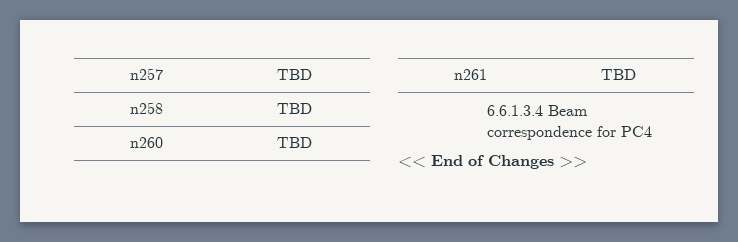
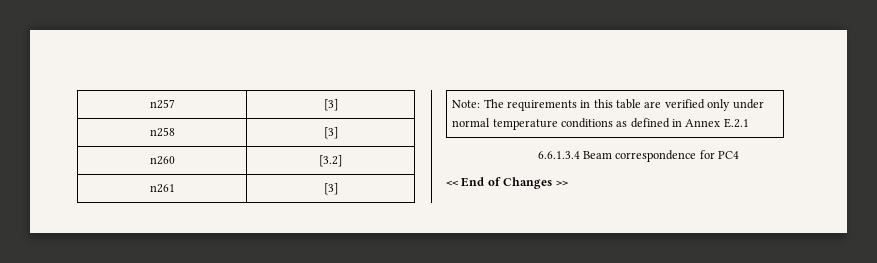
[276,69,312,80] TBD -> [323,99,338,111] [3]
[276,103,312,114] TBD -> [323,127,338,139] [3]
[276,137,312,148] TBD -> [319,155,342,167] [3.2]
[600,69,636,80] TBD -> [323,183,338,195] [452,99,764,111] [452,118,749,130] [3] // Note: The requirements in this table are verified only under normal temperature conditions as defined in Annex E.2.1

